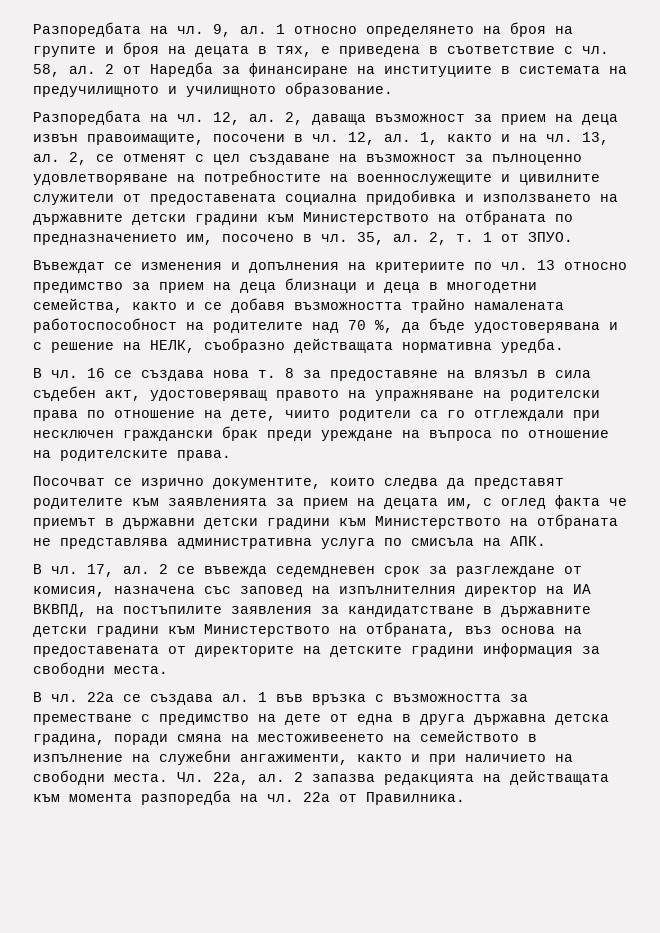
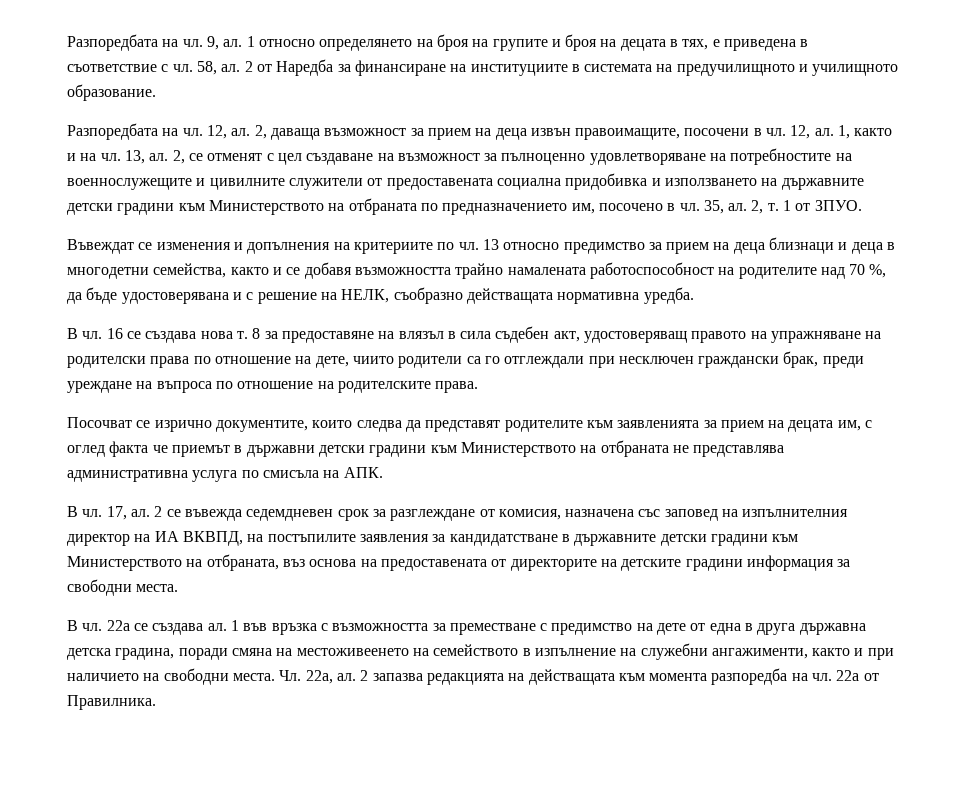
[222,426,258,441] брак -> [783,351,819,368] брак,

